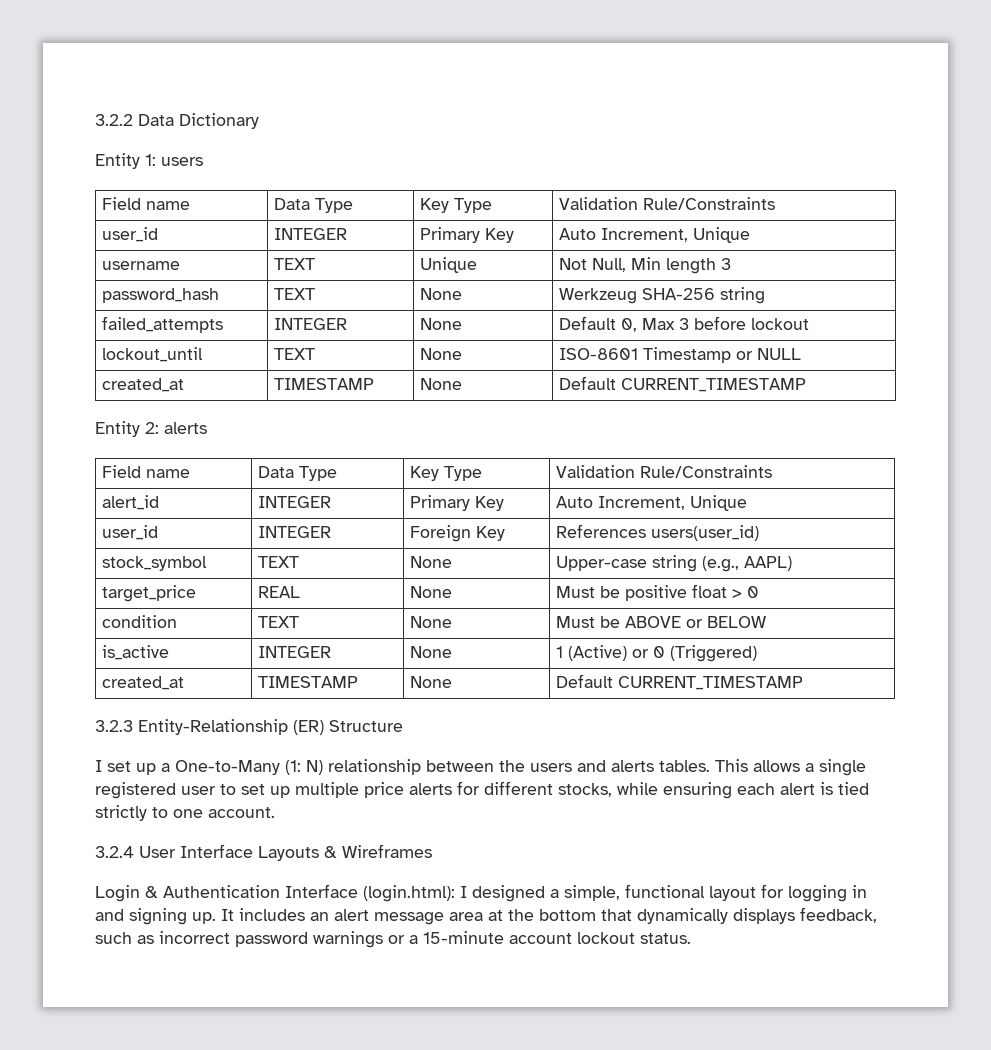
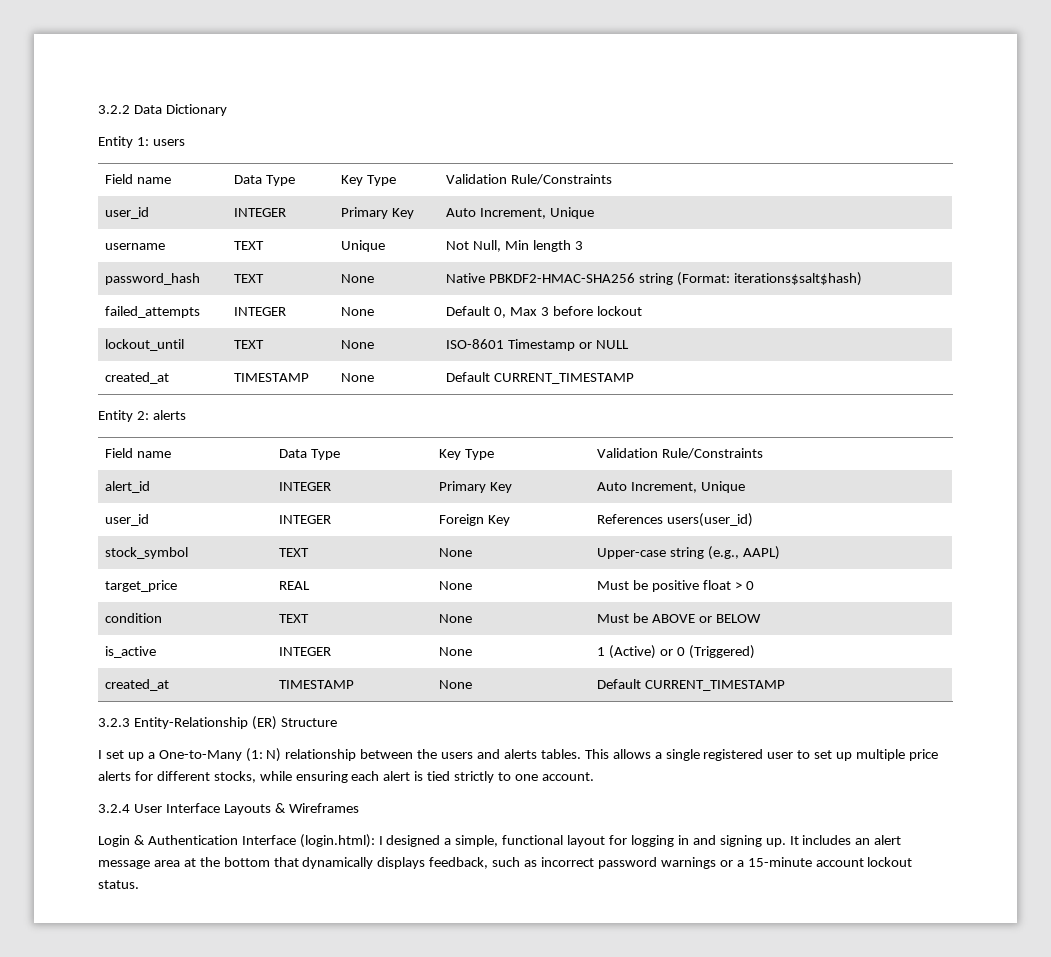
[559,287,766,304] Werkzeug SHA-256 string -> [446,272,862,286] Native PBKDF2-HMAC-SHA256 string (Format: iterations$salt$hash)

